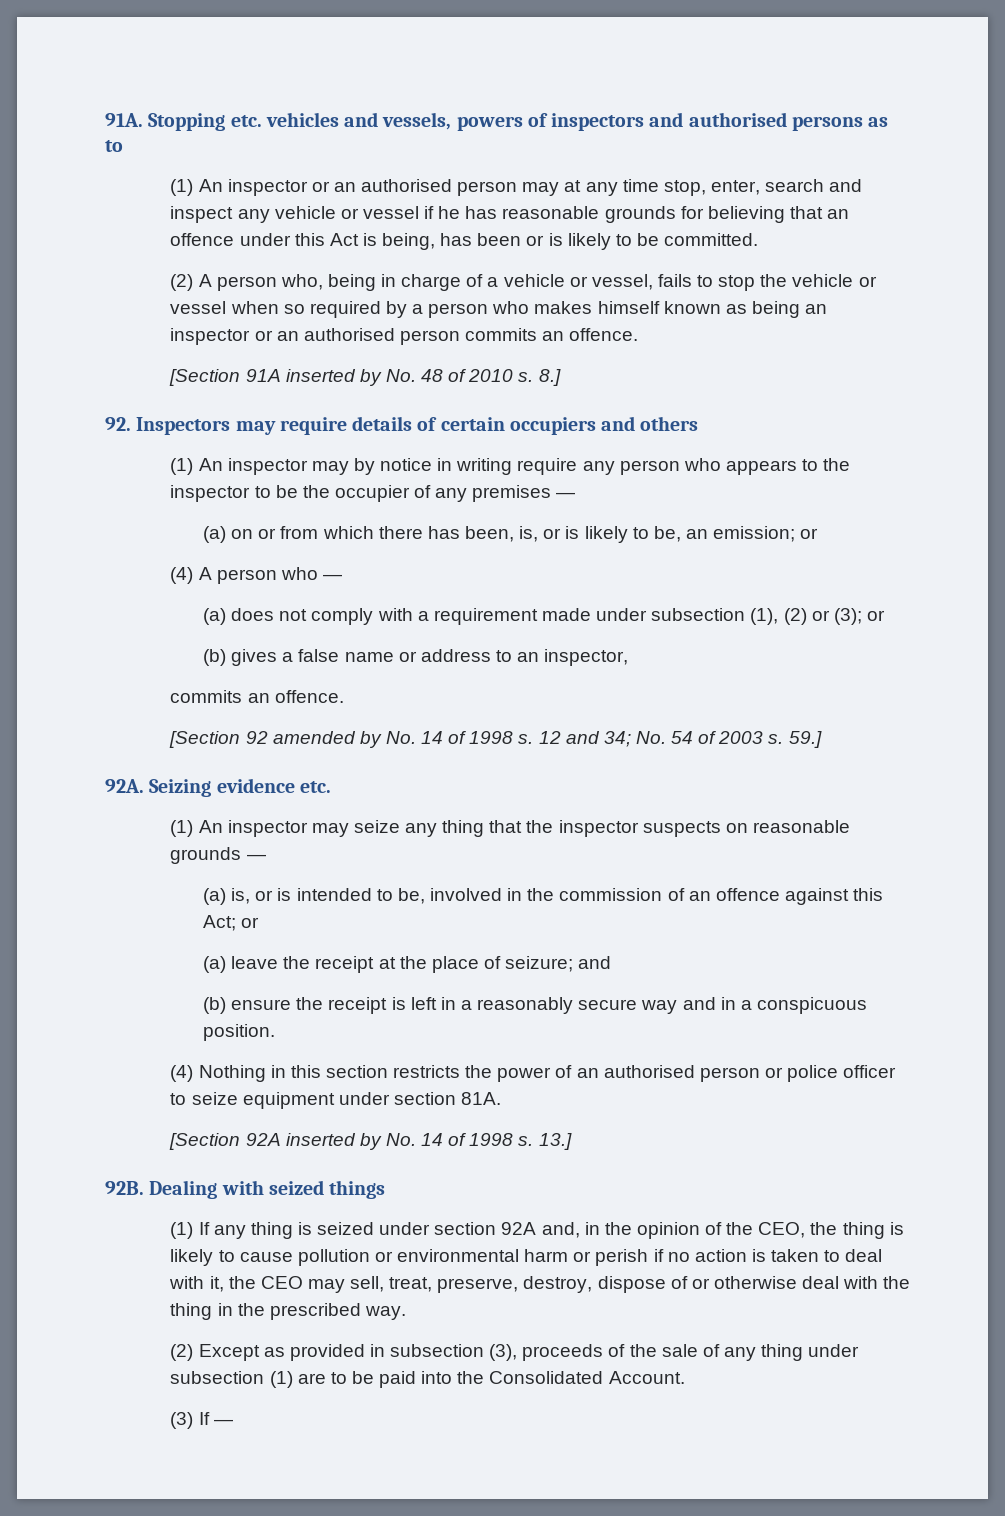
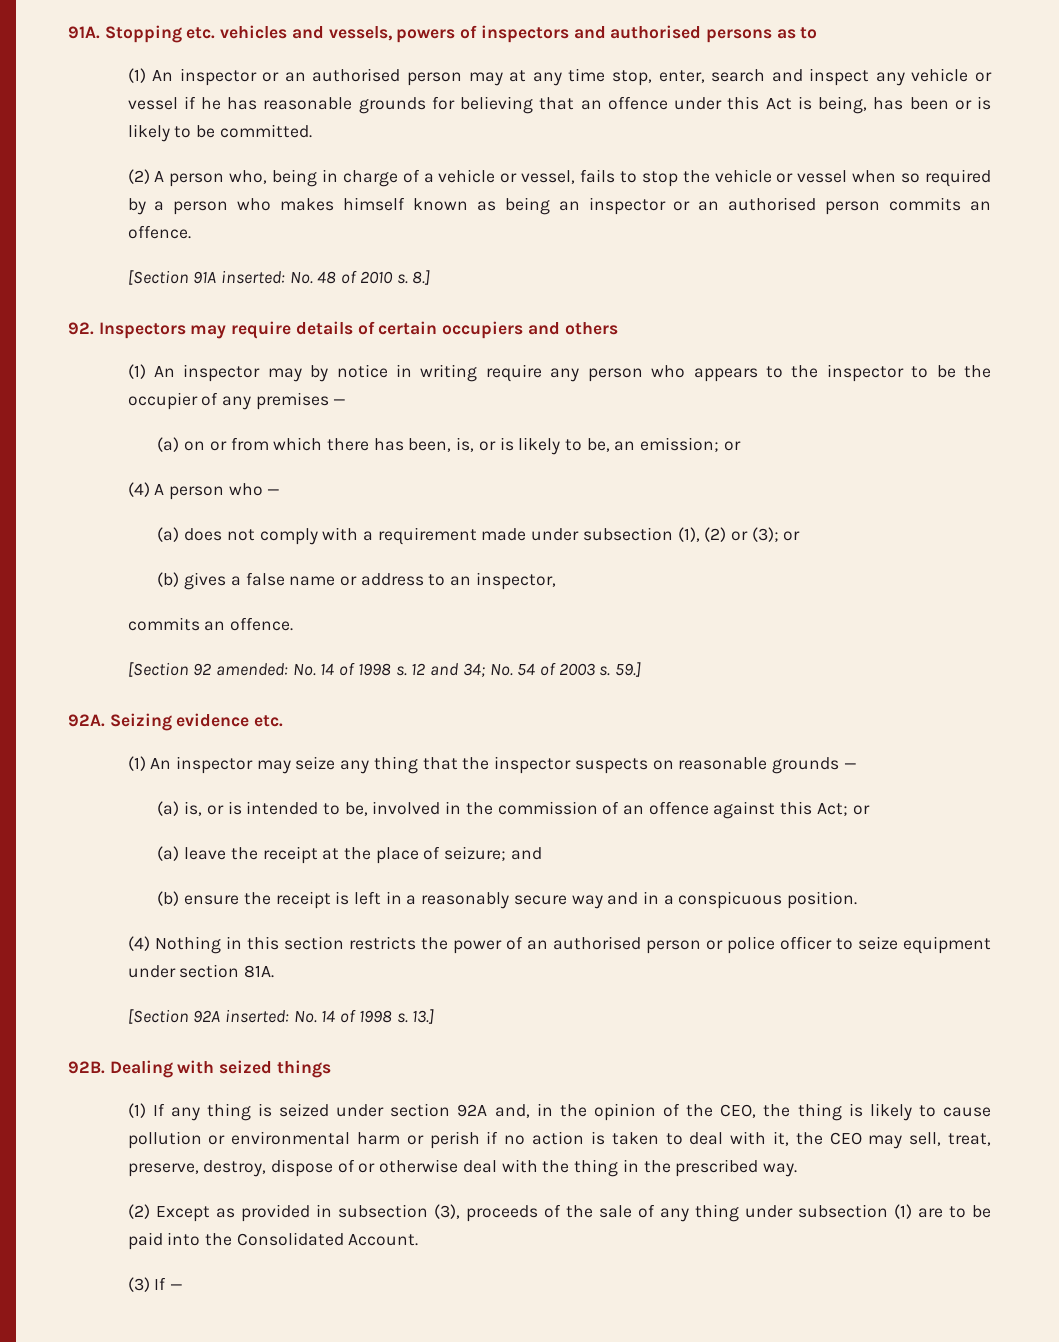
[285,369,382,386] inserted by -> [221,270,286,284] inserted:
[272,731,382,748] amended by -> [216,663,289,676] amended:
[285,1133,382,1150] inserted by -> [225,1009,290,1023] inserted:

